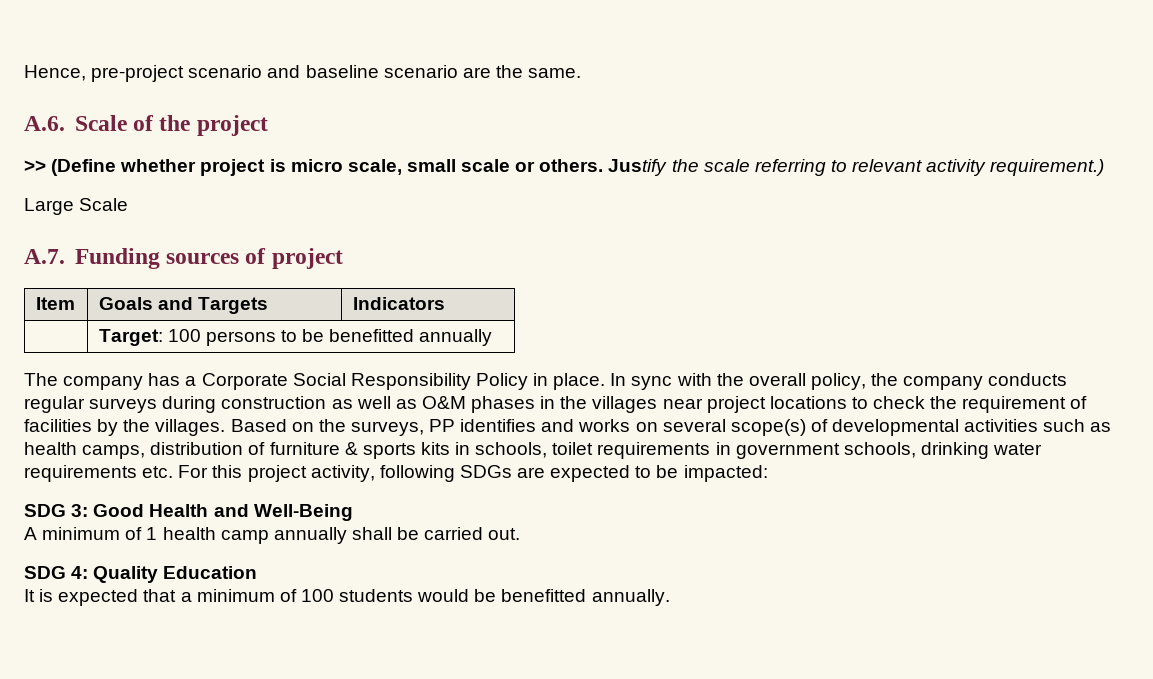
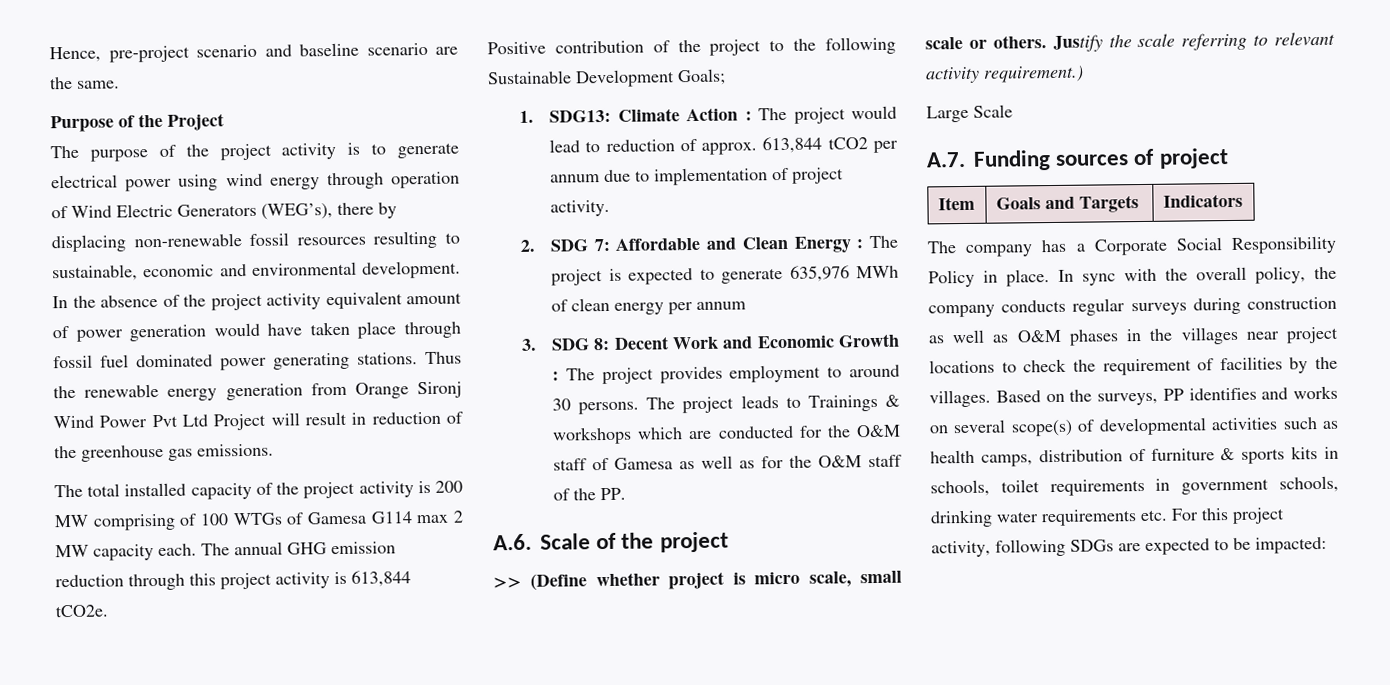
(582, 73) none -> [50,113,224,133] [50,142,459,162] [51,171,460,192] [51,202,397,220] [51,230,460,253] [52,260,461,282] [52,291,462,311] [52,321,461,342] [53,351,462,371] [53,381,463,401] [53,411,463,431] [54,443,274,462] [54,480,464,500] [54,510,463,531] [55,541,396,561] [55,570,411,591] [55,604,109,618] [487,36,896,56] [487,68,726,88] [518,105,897,124] [549,136,898,155] [550,167,845,186] [550,199,611,217] [519,235,898,253] [551,265,899,286] [551,297,747,315] [520,333,900,351] [552,364,900,385] [552,394,900,415] [552,424,901,445] [553,454,902,471] [553,487,627,501] // Purpose of the Project // The purpose of the project activity is to generate electrical power using wind energy through operation of Wind Electric Generators (WEG’s), there by displacing non-renewable fossil resources resulting to sustainable, economic and environmental development. In the absence of the project activity equivalent amount of power generation would have taken place through fossil fuel dominated power generating stations. Thus the renewable energy generation from Orange Sironj Wind Power Pvt Ltd Project will result in reduction of the greenhouse gas emissions. // The total installed capacity of the project activity is 200 MW comprising of 100 WTGs of Gamesa G114 max 2 MW capacity each. The annual GHG emission reduction through this project activity is 613,844 tCO2e. // Positive contribution of the project to the following Sustainable Development Goals; // 1. SDG13: Climate Action : The project would lead to reduction of approx. 613,844 tCO2 per annum due to implementation of project activity. // 2. SDG 7: Affordable and Clean Energy : The project is expected to generate 635,976 MWh of clean energy per annum // 3. SDG 8: Decent Work and Economic Growth : The project provides employment to around 30 persons. The project leads to Trainings & workshops which are conducted for the O&M staff of Gamesa as well as for the O&M staff of the PP.
[98,329,493,346] // | Target: 100 persons to be benefitted annually -> (1243, 200) none
[24,504,353,521] [24,527,521,544] [24,566,258,583] [24,589,670,606] // SDG 3: Good Health and Well-Being // A minimum of 1 health camp annually shall be carried out. // SDG 4: Quality Education // It is expected that a minimum of 100 students would be benefitted annually. -> (1327, 545) none

